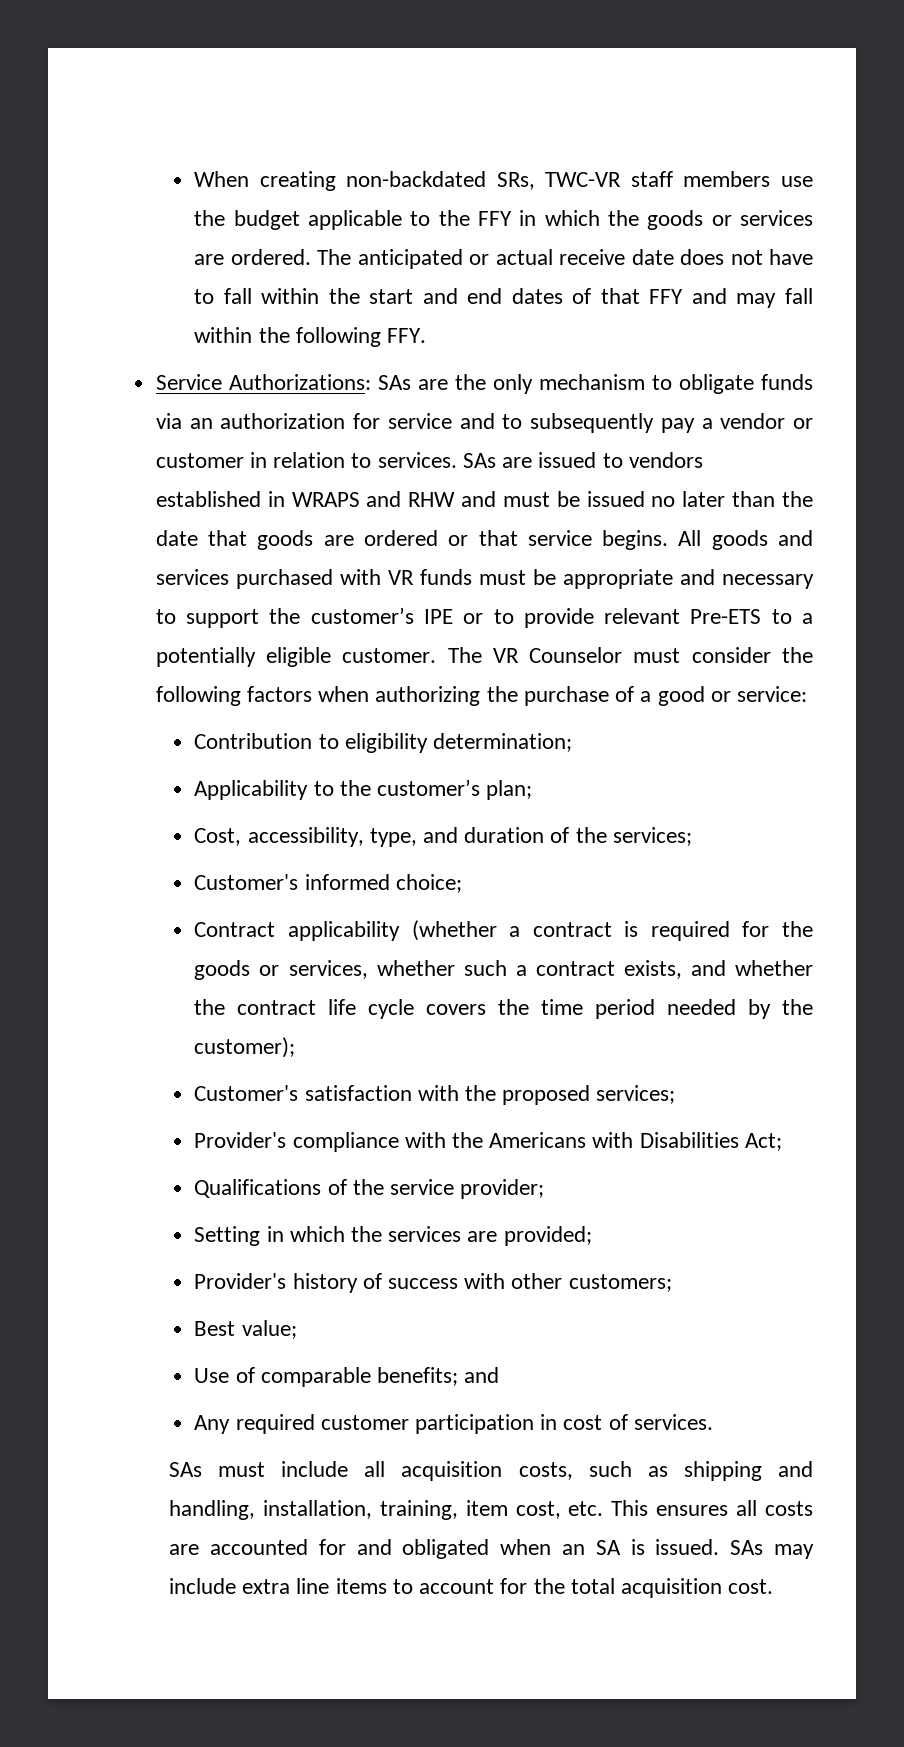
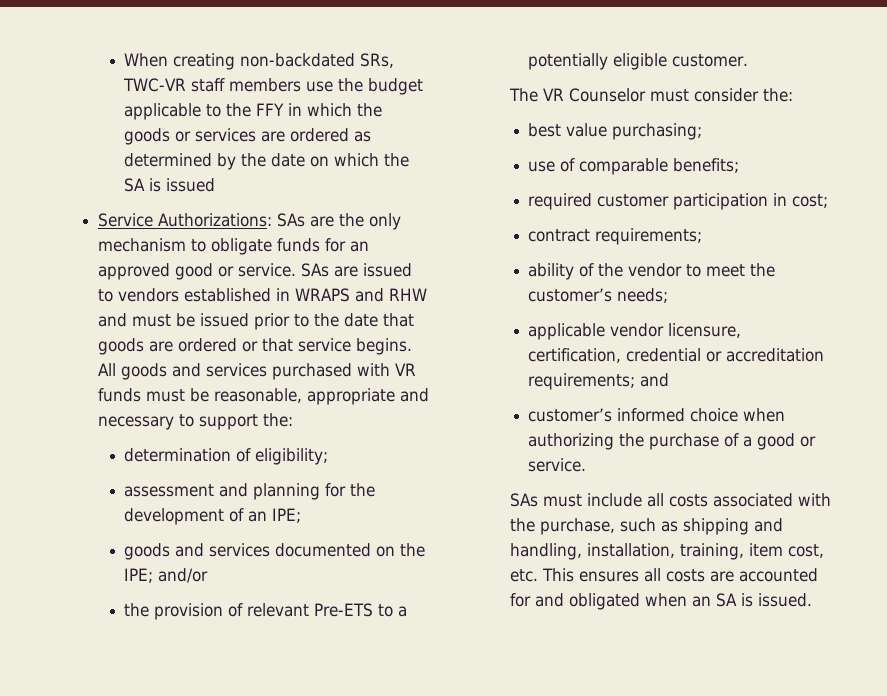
[230,249,813,269] [194,288,813,308] [194,327,426,347] ordered. The anticipated or actual receive date does not have to fall within the start and end dates of that FFY and may fall within the following FFY. -> [290,128,372,142] [124,153,410,170] [124,178,216,192] ordered as determined by the date on which the SA is issued
[155,413,813,433] [155,452,457,468] via an authorization for service and to subsequently pay a vendor or customer in relation to services. -> [324,238,369,252] [97,263,296,280] for an approved good or service.
[651,491,776,507] no later than -> [253,313,309,330] prior to
(556, 577) none -> [213,388,302,403] reasonable,
[269,607,594,628] the customer’s IPE or to provide -> [262,413,293,427] [124,448,329,465] [124,483,376,500] [124,508,302,525] [124,543,426,560] [124,568,209,583] [124,603,244,620] the: // determination of eligibility; // assessment and planning for the development of an IPE; // goods and services documented on the IPE; and/or // the provision of
(437, 655) none -> (749, 60) //
[782,647,813,663] [155,686,313,706] the following factors -> [763,88,794,102] [528,123,703,140] [528,158,740,175] [528,193,829,210] [528,228,703,245] [528,263,776,280] [528,288,669,303] [528,323,742,340] [528,348,825,363] [528,373,670,390] [528,408,739,422] the: // best value purchasing; // use of comparable benefits; // required customer participation in cost; // contract requirements; // ability of the vendor to meet the customer’s needs; // applicable vendor licensure, certification, credential or accreditation requirements; and // customer’s informed choice
[736,686,807,702] [194,733,572,753] [194,779,533,800] [194,827,692,847] [194,874,462,893] [194,920,813,941] [194,960,813,980] [194,999,814,1019] [194,1037,296,1058] [194,1085,676,1105] [194,1132,782,1152] [194,1179,545,1199] [194,1226,592,1246] [194,1273,672,1293] [194,1320,297,1339] [194,1367,500,1387] [194,1414,713,1434] service: // Contribution to eligibility determination; // Applicability to the customer’s plan; // Cost, accessibility, type, and duration of the services; // Customer's informed choice; // Contract applicability (whether a contract is required for the goods or services, whether such a contract exists, and whether the contract life cycle covers the time period needed by the customer); // Customer's satisfaction with the proposed services; // Provider's compliance with the Americans with Disabilities Act; // Qualifications of the service provider; // Setting in which the services are provided; // Provider's history of success with other customers; // Best value; // Use of comparable benefits; and // Any required customer participation in cost of services. -> [528,458,587,472] service.
[401,1461,573,1481] acquisition costs, -> [669,493,832,507] [510,518,616,535] costs associated with the purchase,
[730,1540,814,1559] [169,1578,774,1598] SAs may include extra line items to account for the total acquisition cost. -> (813, 600) none

